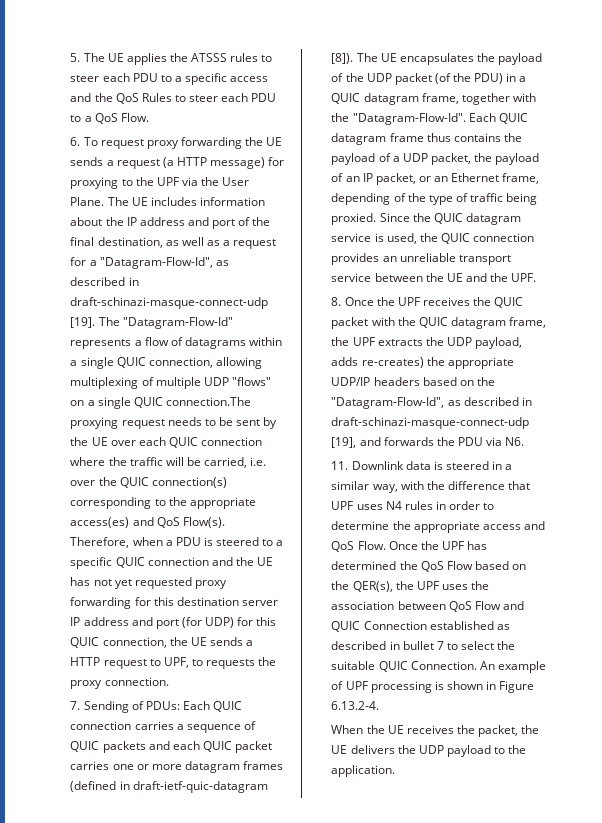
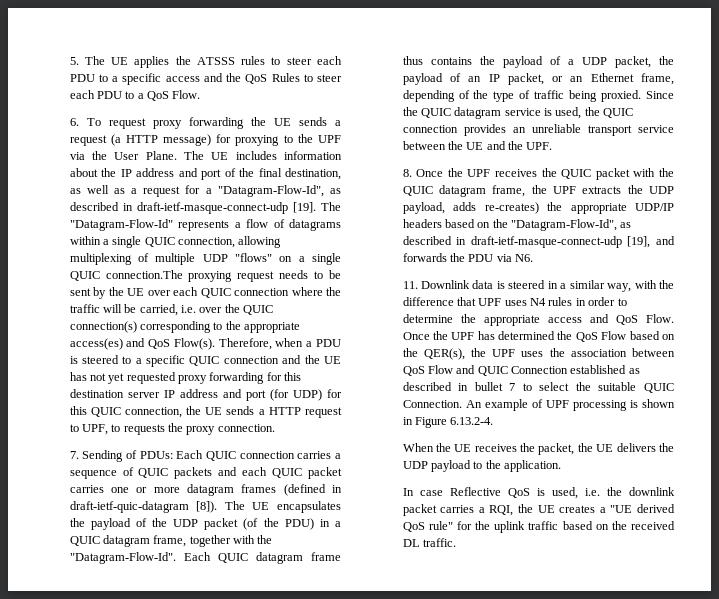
[70,297,269,309] draft-schinazi-masque-connect-udp -> [136,202,288,214] draft-ietf-masque-connect-udp
[331,417,530,429] draft-schinazi-masque-connect-udp -> [470,236,622,248] draft-ietf-masque-connect-udp
(396, 771) none -> [402,487,675,499] [402,504,675,516] [402,521,675,533] [402,538,456,547] // In case Reflective QoS is used, i.e. the downlink packet carries a RQI, the UE creates a "UE derived QoS rule" for the uplink traffic based on the received DL traffic.

